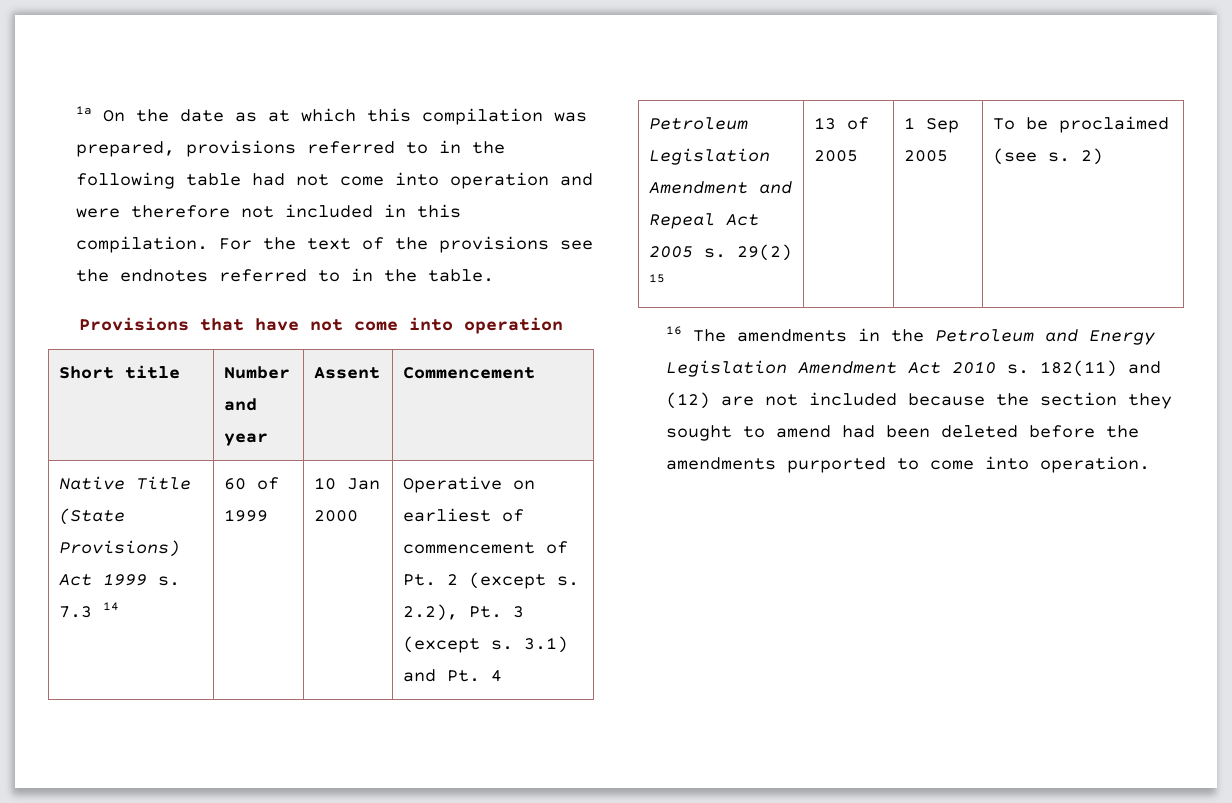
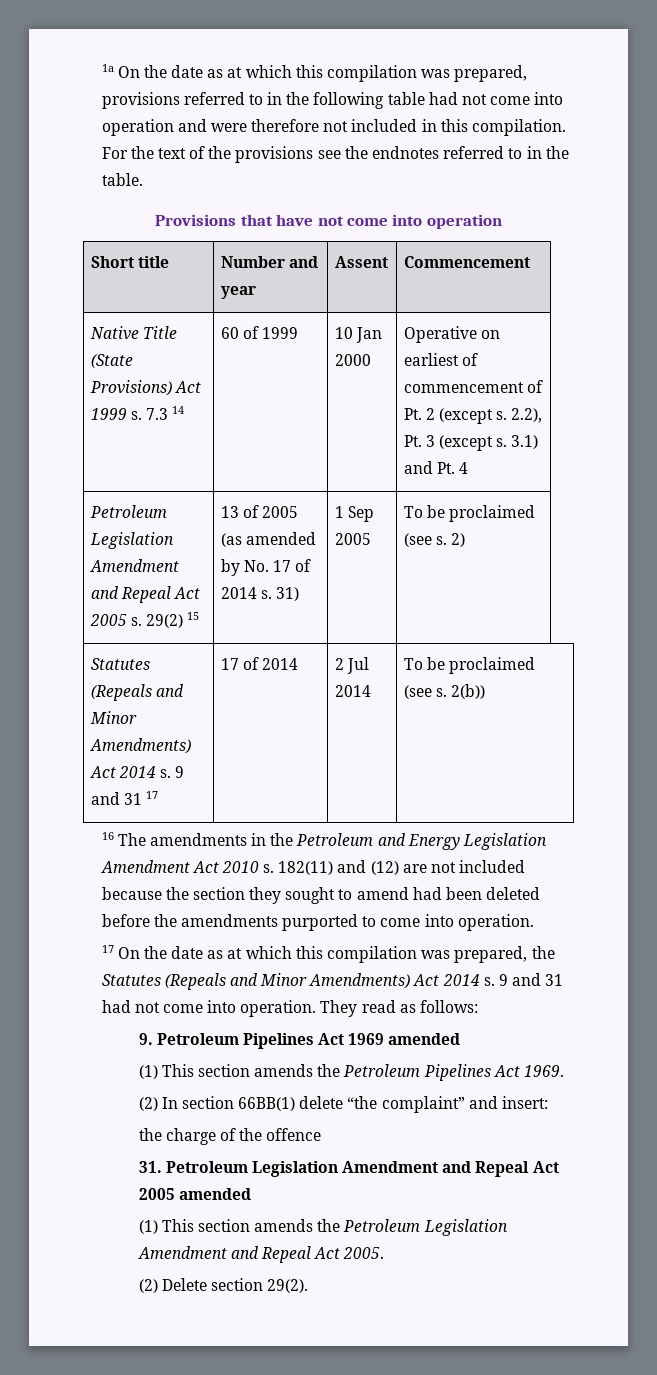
(858, 156) none -> [220,532,316,547] [220,559,312,576] [220,587,299,601] (as amended by No. 17 of 2014 s. 31)
(1103, 156) none -> [90,658,150,670] [90,684,184,701] [89,711,137,724] [89,738,191,754] [89,766,185,778] [90,791,158,805] [220,657,298,670] [334,657,369,674] [334,685,371,697] [403,657,535,674] [403,684,485,699] // Statutes (Repeals and Minor Amendments) Act 2014 s. 9 and 31 17 | 17 of 2014 | 2 Jul 2014 | To be proclaimed (see s. 2(b))
(1150, 464) none -> [101,945,555,963] [101,973,564,990] [101,1000,478,1017] [138,1033,461,1049] [138,1064,565,1081] [138,1096,549,1113] [138,1128,322,1145] [138,1161,559,1177] [138,1188,251,1200] [138,1219,508,1236] [137,1246,385,1263] [138,1278,309,1293] // 17 On the date as at which this compilation was prepared, the Statutes (Repeals and Minor Amendments) Act 2014 s. 9 and 31 had not come into operation. They read as follows: // 9. Petroleum Pipelines Act 1969 amended // (1) This section amends the Petroleum Pipelines Act 1969. // (2) In section 66BB(1) delete “the complaint” and insert: // the charge of the offence // 31. Petroleum Legislation Amendment and Repeal Act 2005 amended // (1) This section amends the Petroleum Legislation Amendment and Repeal Act 2005. // (2) Delete section 29(2).

